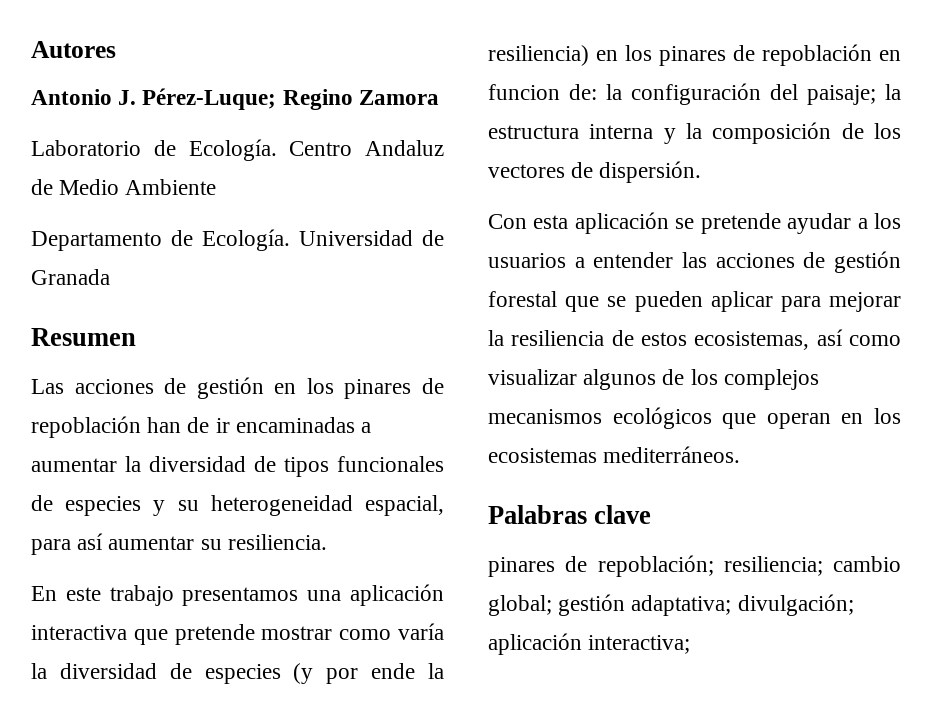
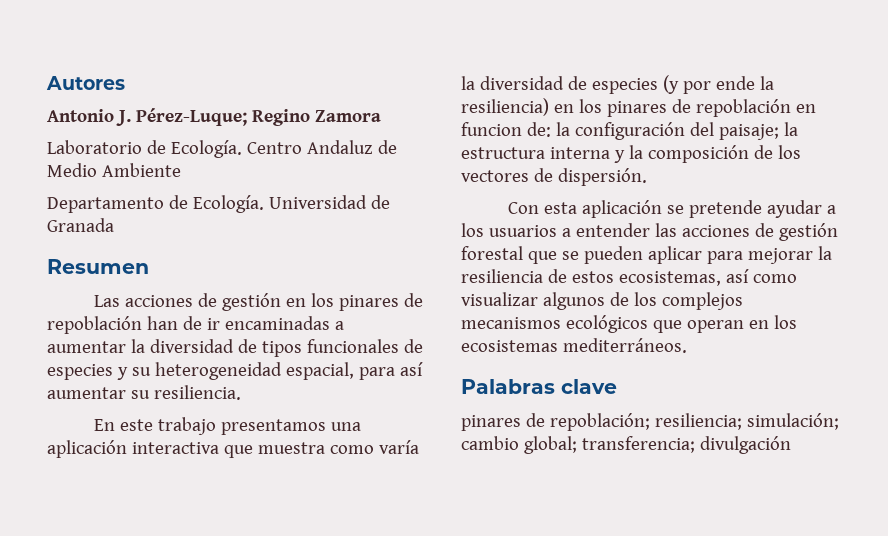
[174,624,333,645] pretende mostrar -> [257,442,325,454] muestra
(823, 566) none -> [746,413,839,430] simulación;
[558,594,854,616] [488,633,691,655] gestión adaptativa; divulgación; aplicación interactiva; -> [581,436,791,454] transferencia; divulgación

